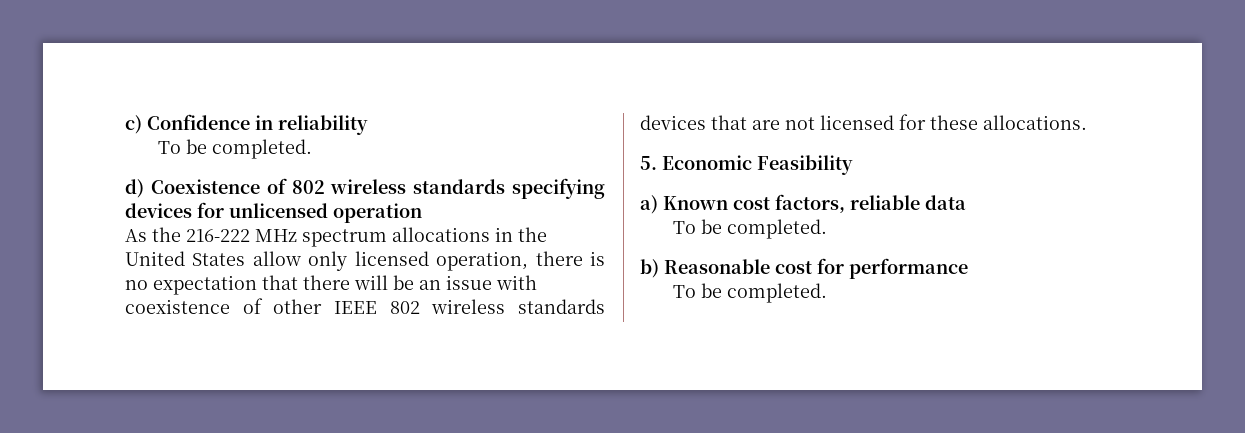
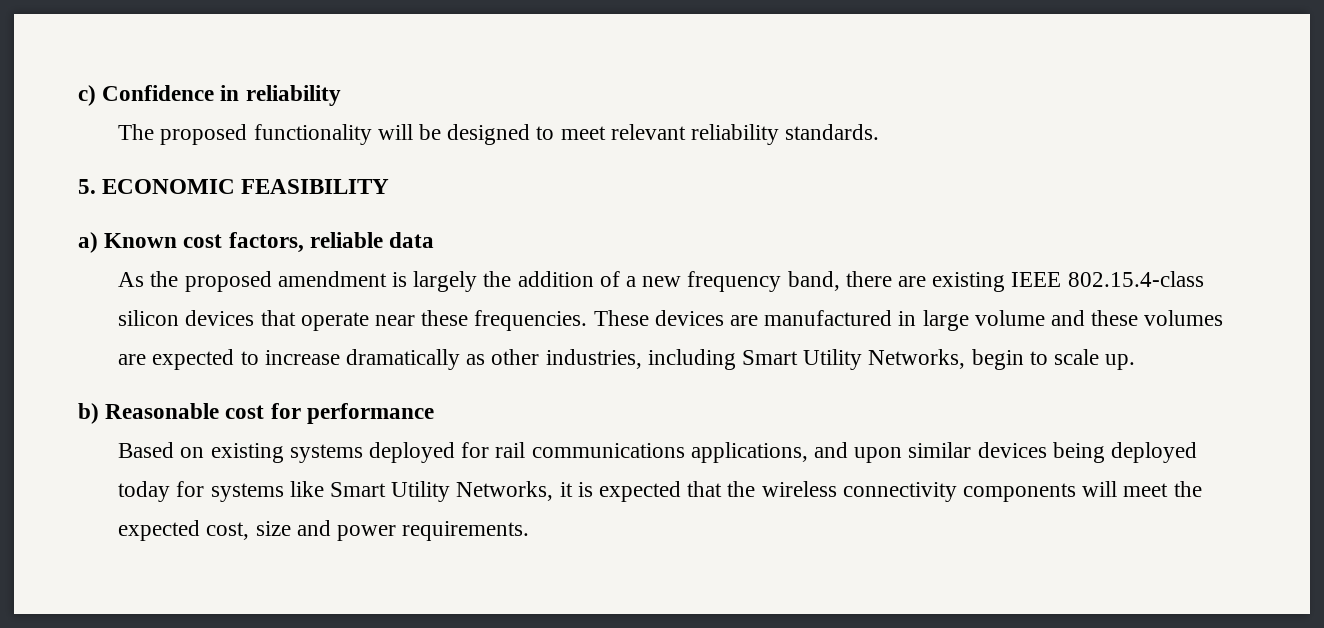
[158,139,313,159] [125,178,605,199] [125,202,422,223] [125,227,547,247] [125,251,605,271] [125,275,537,295] [125,298,605,314] [640,114,1087,130] To be completed. // d) Coexistence of 802 wireless standards specifying devices for unlicensed operation // As the 216-222 MHz spectrum allocations in the United States allow only licensed operation, there is no expectation that there will be an issue with coexistence of other IEEE 802 wireless standards devices that are not licensed for these allocations. -> [118,124,880,145] The proposed functionality will be designed to meet relevant reliability standards.
[662,155,853,175] Economic Feasibility -> [102,179,390,194] ECONOMIC FEASIBILITY
[673,219,828,239] To be completed. -> [118,271,1204,292] [118,310,1224,331] [118,349,1136,370] As the proposed amendment is largely the addition of a new frequency band, there are existing IEEE 802.15.4-class silicon devices that operate near these frequencies. These devices are manufactured in large volume and these volumes are expected to increase dramatically as other industries, including Smart Utility Networks, begin to scale up.
[673,283,828,303] To be completed. -> [118,442,1198,463] [118,481,1202,502] [118,520,530,541] Based on existing systems deployed for rail communications applications, and upon similar devices being deployed today for systems like Smart Utility Networks, it is expected that the wireless connectivity components will meet the expected cost, size and power requirements.

